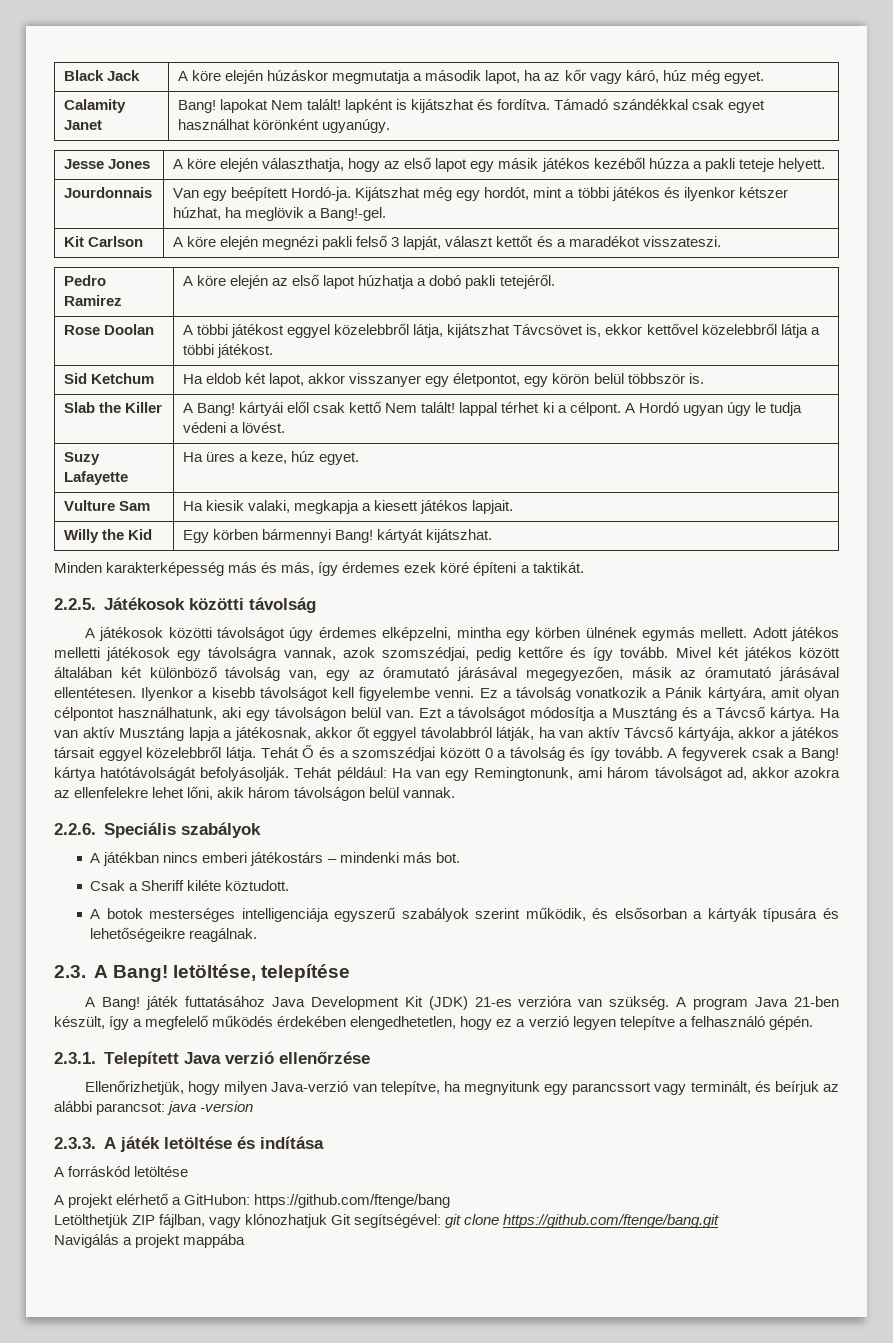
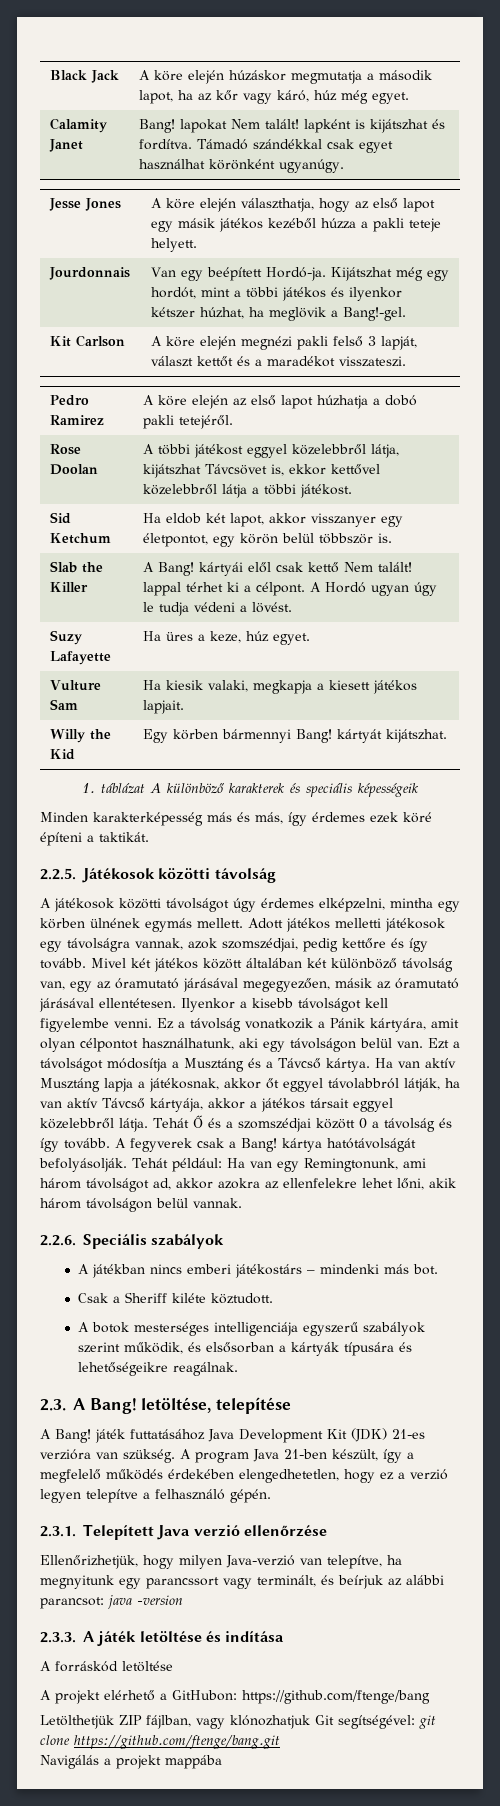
(493, 536) none -> [82,783,419,797] // 1. táblázat A különböző karakterek és speciális képességeik

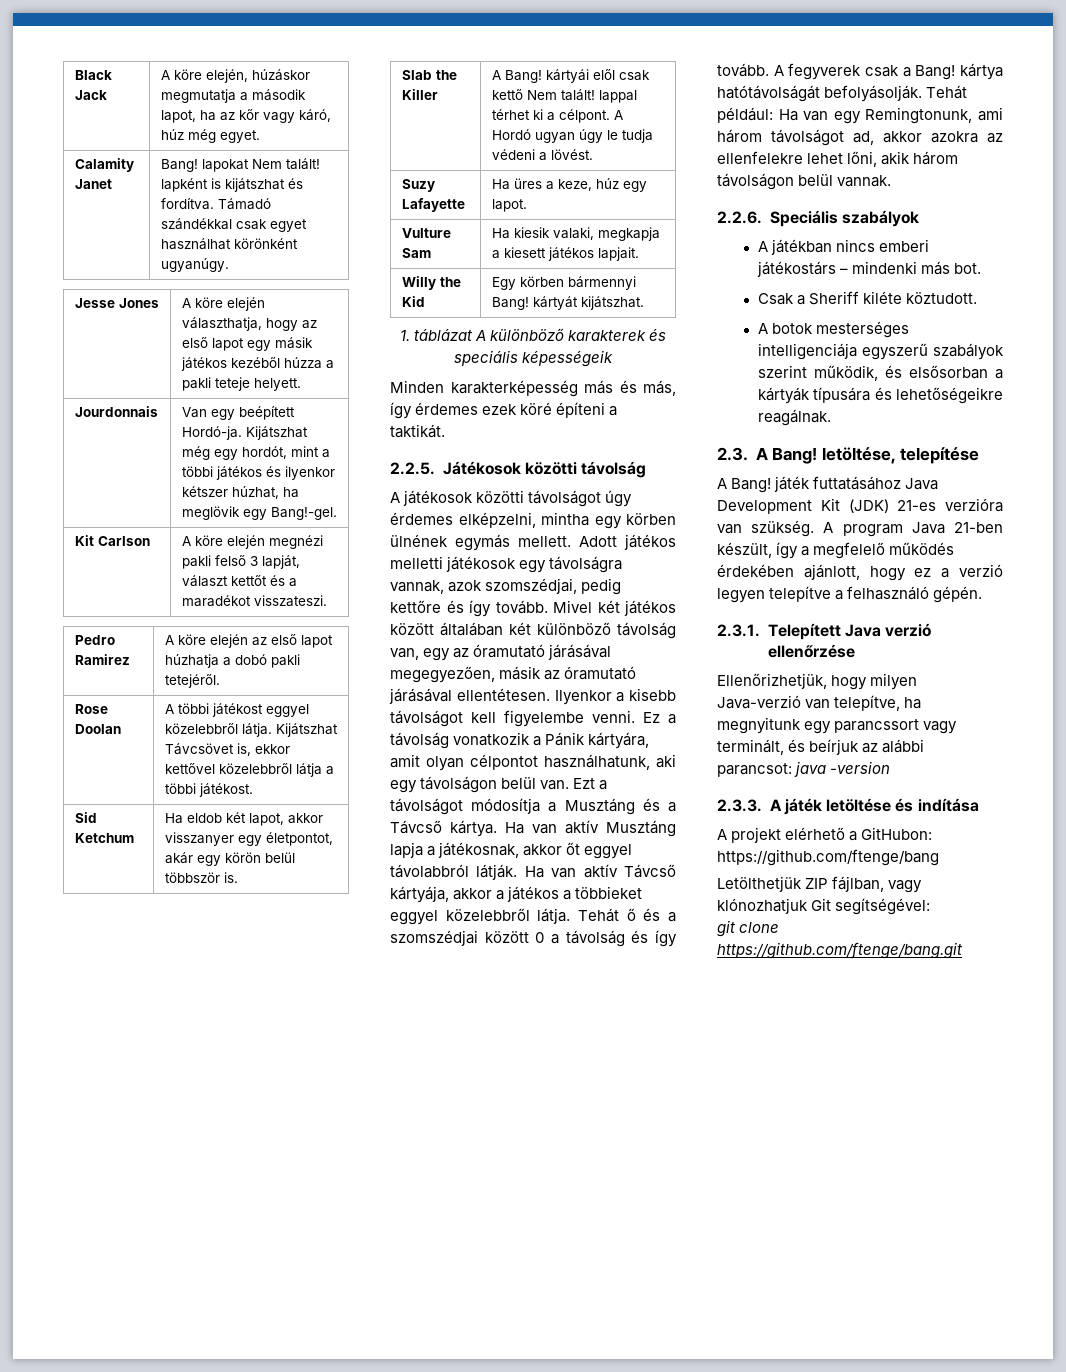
[188,70,225,84] elején -> [205,69,248,83] elején,
[331,310,339,317] a -> [242,509,267,520] egy
[371,444,400,458] [143,464,202,478] látja, kijátszhat -> [241,723,338,737] látja. Kijátszhat
(209, 540) none -> [164,852,193,864] akár
[273,633,311,645] egyet. -> [622,181,647,192] [491,199,527,212] egy lapot.
[404,1078,460,1092] látják, ha -> [476,864,544,880] látják. Ha
[310,1098,349,1108] társait -> [563,886,643,900] a többieket
[192,1115,203,1128] Ő -> [626,908,636,921] ő
[239,1469,339,1483] elengedhetetlen, -> [803,564,860,580] ajánlott,
[40,1661,173,1672] // A forráskód letöltése -> (979, 805) none
(415, 1722) none -> (931, 906) //
[40,1755,222,1769] // Navigálás a projekt mappába -> (963, 950) none

